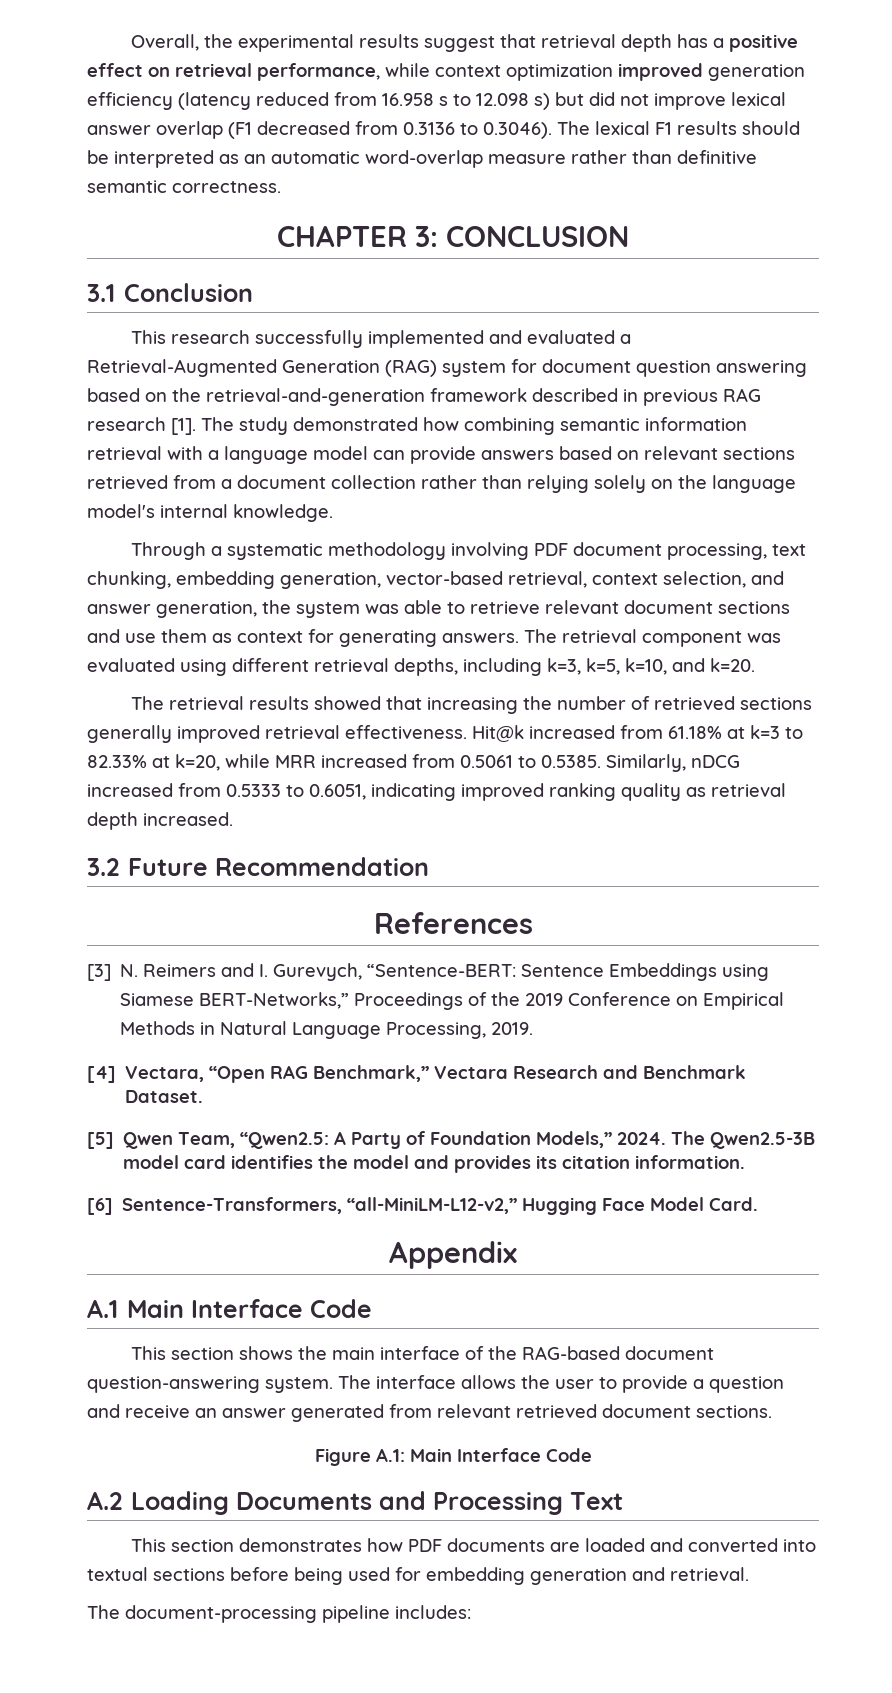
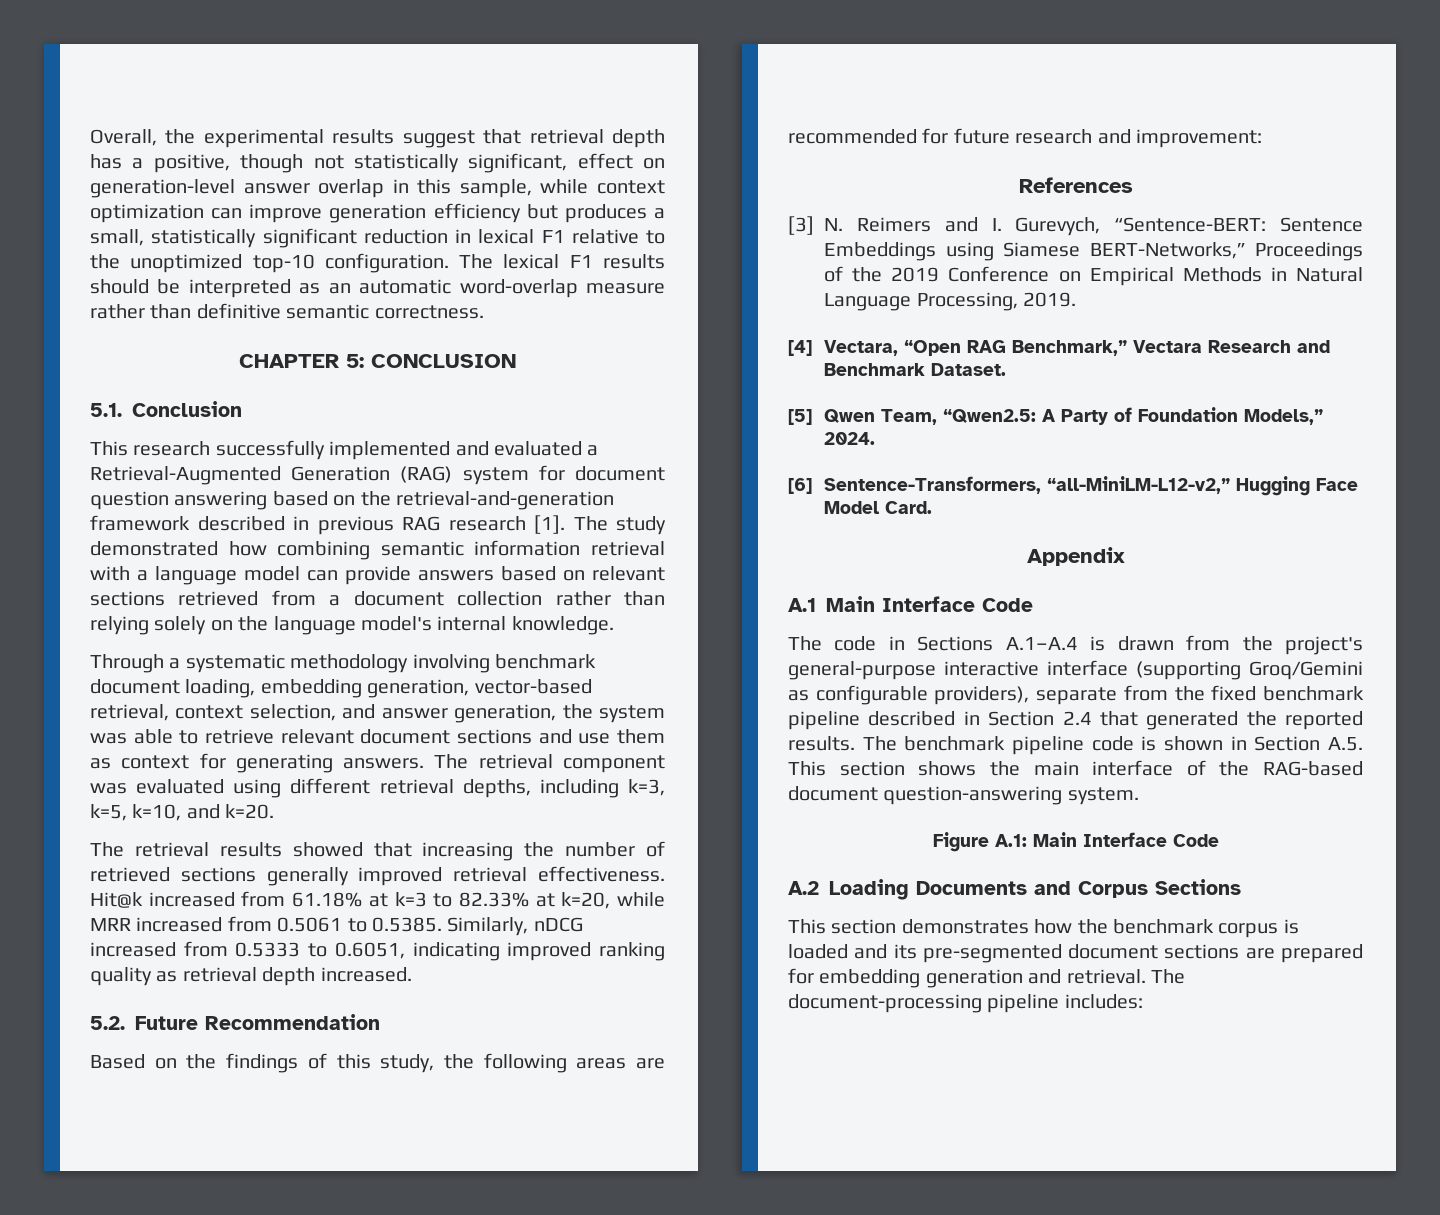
[728,34,798,52] [87,63,805,81] [87,92,786,110] [87,121,552,139] positive effect on retrieval performance, while context optimization improved generation efficiency (latency reduced from 16.958 s to 12.098 s) but did not improve lexical answer overlap (F1 decreased from 0.3136 to 0.3046). -> [153,153,665,173] [90,179,665,198] [90,203,665,223] [90,228,665,248] [90,253,449,273] positive, though not statistically significant, effect on generation-level answer overlap in this sample, while context optimization can improve generation efficiency but produces a small, statistically significant reduction in lexical F1 relative to the unoptimized top-10 configuration.
[415,226,438,247] 3: -> [346,354,364,368] 5:
[87,284,115,302] 3.1 -> [90,403,122,417] 5.1.
[533,542,806,560] [87,571,171,589] PDF document processing, text chunking, -> [495,654,596,669] [90,679,256,698] benchmark document loading,
[87,858,119,876] 3.2 -> [90,1016,125,1030] 5.2.
(430, 866) none -> [90,1053,665,1073] [788,128,1262,148] // Based on the findings of this study, the following areas are recommended for future research and improvement:
[671,1131,816,1149] [123,1155,746,1173] The Qwen2.5-3B model card identifies the model and provides its citation information. -> (876, 438) none
(373, 1308) none -> [788,635,1363,655] [788,660,1363,680] [788,685,1364,705] [788,711,1363,730] [788,736,1363,755] The code in Sections A.1–A.4 is drawn from the project's general-purpose interactive interface (supporting Groq/Gemini as configurable providers), separate from the fixed benchmark pipeline described in Section 2.4 that generated the reported results. The benchmark pipeline code is shown in Section A.5.
[338,1375,784,1393] [87,1404,772,1422] The interface allows the user to provide a question and receive an answer generated from relevant retrieved document sections. -> (1139, 796) none
[433,1492,624,1515] Processing Text -> [1078,879,1241,898] Corpus Sections
[407,1538,816,1552] [87,1567,390,1585] PDF documents are loaded and converted into textual sections before being used -> [1077,919,1299,938] [788,944,1363,963] the benchmark corpus is loaded and its pre-segmented document sections are prepared
(749, 1574) // -> (1146, 976) none

